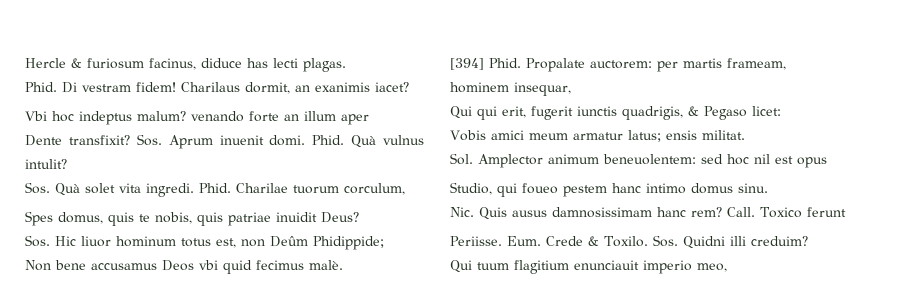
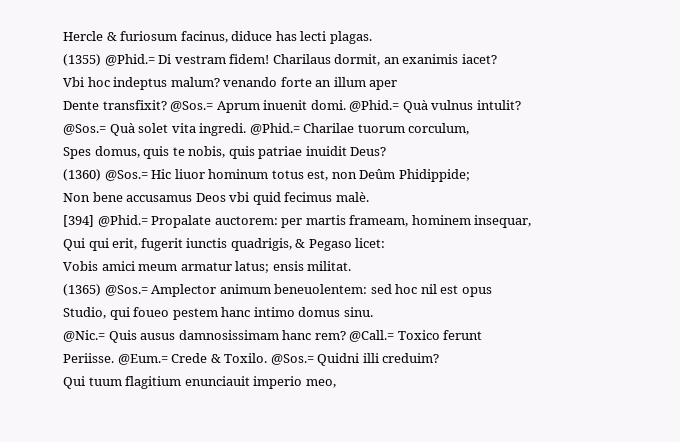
[25,82,57,92] Phid. -> [63,54,155,66] (1355) @Phid.=
[136,134,162,146] Sos. -> [170,101,214,112] @Sos.=
[312,135,345,145] Phid. -> [349,100,400,112] @Phid.=
[25,182,50,194] Sos. -> [63,124,106,135] @Sos.=
[199,183,231,193] Phid. -> [249,123,300,135] @Phid.=
[25,235,50,247] Sos. -> [63,169,148,181] (1360) @Sos.=
[489,58,521,68] Phid. -> [97,215,148,227] @Phid.=
[450,153,473,165] Sol. -> [63,284,148,296] (1365) @Sos.=
[450,207,474,217] Nic. -> [63,330,105,342] @Nic.=
[727,207,755,217] Call. -> [349,330,395,342] @Call.=
[507,236,541,246] Eum. -> [117,354,168,365] @Eum.=
[652,235,678,247] Sos. -> [270,354,314,365] @Sos.=

